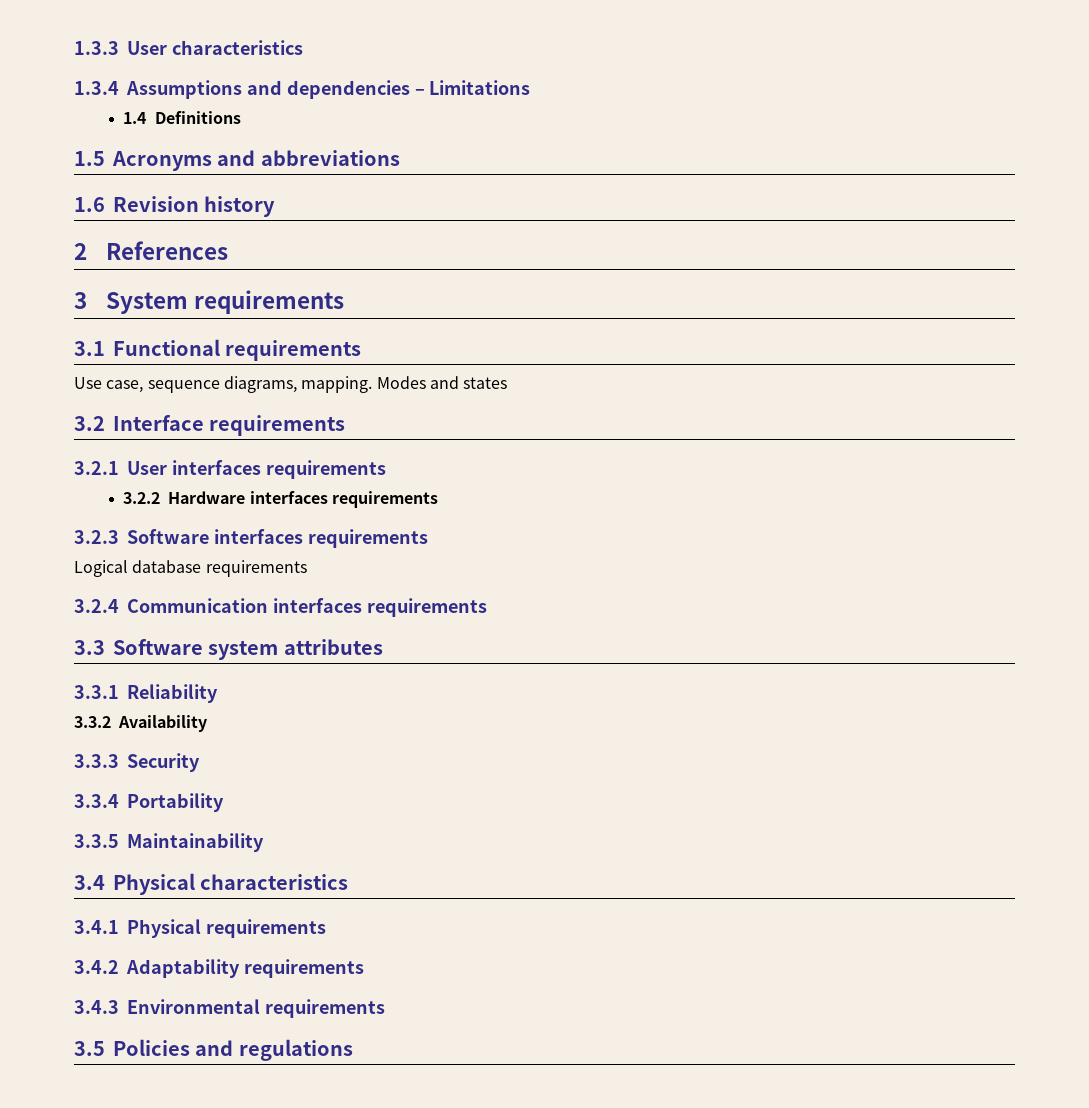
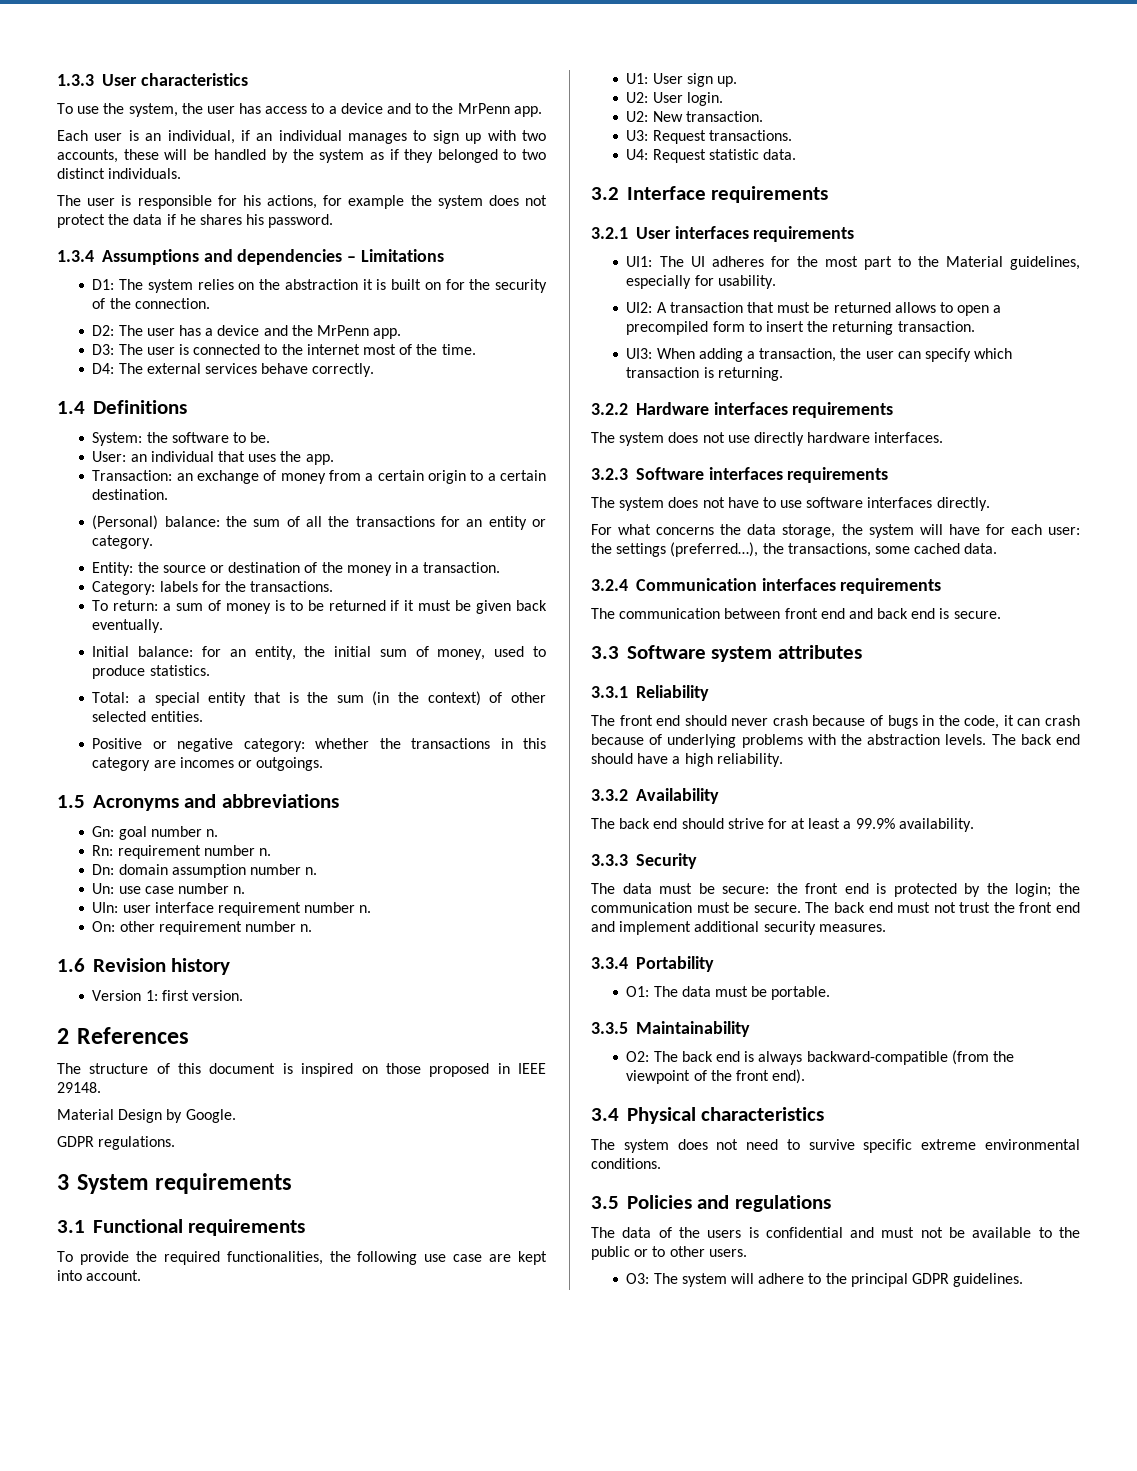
(303, 47) none -> [57,103,542,117] [57,130,546,144] [57,149,547,163] [57,168,182,179] [57,195,548,209] [57,214,334,228] // To use the system, the user has access to a device and to the MrPenn app. // Each user is an individual, if an individual manages to sign up with two accounts, these will be handled by the system as if they belonged to two distinct individuals. // The user is responsible for his actions, for example the system does not protect the data if he shares his password.
[123,111,241,124] [74,150,400,171] [74,196,276,217] [74,241,228,260] 1.4 Definitions // 1.5 Acronyms and abbreviations // 1.6 Revision history // 2 References -> [92,279,547,293] [92,298,210,309] [92,325,402,339] [92,344,476,355] [92,363,375,377] [57,400,187,414] [92,432,271,446] [92,451,334,465] [92,470,546,484] [92,489,169,500] [92,515,546,530] [92,535,154,549] [92,562,501,576] [92,581,334,595] [92,600,547,614] [92,619,164,633] [92,646,546,660] [92,665,210,679] [92,691,546,706] [92,711,203,722] [92,738,546,752] [92,757,324,771] [57,794,340,811] [92,826,219,840] [92,845,272,859] [92,864,318,878] [92,883,246,894] [92,902,372,916] [92,921,313,935] [57,958,231,975] [92,990,244,1001] [57,1027,189,1044] [57,1063,546,1077] [57,1082,101,1093] [57,1109,236,1123] [57,1136,176,1150] D1: The system relies on the abstraction it is built on for the security of the connection. // D2: The user has a device and the MrPenn app. // D3: The user is connected to the internet most of the time. // D4: The external services behave correctly. // 1.4 Definitions // System: the software to be. // User: an individual that uses the app. // Transaction: an exchange of money from a certain origin to a certain destination. // (Personal) balance: the sum of all the transactions for an entity or category. // Entity: the source or destination of the money in a transaction. // Category: labels for the transactions. // To return: a sum of money is to be returned if it must be given back eventually. // Initial balance: for an entity, the initial sum of money, used to produce statistics. // Total: a special entity that is the sum (in the context) of other selected entities. // Positive or negative category: whether the transactions in this category are incomes or outgoings. // 1.5 Acronyms and abbreviations // Gn: goal number n. // Rn: requirement number n. // Dn: domain assumption number n. // Un: use case number n. // UIn: user interface requirement number n. // On: other requirement number n. // 1.6 Revision history // Version 1: first version. // 2 References // The structure of this document is inspired on those proposed in IEEE 29148. // Material Design by Google. // GDPR regulations.
[74,376,508,393] Use case, sequence diagrams, mapping. Modes and states -> [57,1251,547,1265] [57,1270,142,1281] [626,73,738,87] [626,92,723,106] [626,111,763,122] [626,130,792,144] [626,149,797,163] To provide the required functionalities, the following use case are kept into account. // U1: User sign up. // U2: User login. // U2: New transaction. // U3: Request transactions. // U4: Request statistic data.
[123,491,438,508] [74,529,428,548] [74,560,307,577] [74,598,487,617] 3.2.2 Hardware interfaces requirements // 3.2.3 Software interfaces requirements // Logical database requirements // 3.2.4 Communication interfaces requirements -> [626,256,1080,270] [626,275,776,289] [626,302,1002,316] [626,321,975,335] [626,348,1013,362] [626,367,783,381] [591,402,894,418] [591,432,944,446] [591,467,889,483] [591,497,990,511] [591,524,1080,538] [591,542,998,557] [591,578,942,594] [591,608,1001,619] UI1: The UI adheres for the most part to the Material guidelines, especially for usability. // UI2: A transaction that must be returned allows to open a precompiled form to insert the returning transaction. // UI3: When adding a transaction, the user can specify which transaction is returning. // 3.2.2 Hardware interfaces requirements // The system does not use directly hardware interfaces. // 3.2.3 Software interfaces requirements // The system does not have to use software interfaces directly. // For what concerns the data storage, the system will have for each user: the settings (preferred…), the transactions, some cached data. // 3.2.4 Communication interfaces requirements // The communication between front end and back end is secure.
[74,715,207,732] [74,753,200,772] [74,793,224,812] [74,833,264,852] [74,873,349,895] [74,919,326,938] [74,959,364,978] [74,999,385,1018] [74,1039,353,1061] 3.3.2 Availability // 3.3.3 Security // 3.3.4 Portability // 3.3.5 Maintainability // 3.4 Physical characteristics // 3.4.1 Physical requirements // 3.4.2 Adaptability requirements // 3.4.3 Environmental requirements // 3.5 Policies and regulations -> [591,715,1080,729] [591,734,1080,748] [591,753,783,767] [591,788,719,804] [591,818,974,832] [591,853,697,869] [591,883,1080,897] [591,902,1080,913] [591,921,886,935] [591,956,714,972] [626,986,831,1000] [591,1021,750,1037] [626,1050,1014,1065] [626,1069,806,1084] [591,1107,825,1124] [591,1139,1080,1153] [591,1158,661,1169] [591,1195,832,1212] [591,1227,1080,1238] [591,1246,747,1260] [626,1273,1024,1287] The front end should never crash because of bugs in the code, it can crash because of underlying problems with the abstraction levels. The back end should have a high reliability. // 3.3.2 Availability // The back end should strive for at least a 99.9% availability. // 3.3.3 Security // The data must be secure: the front end is protected by the login; the communication must be secure. The back end must not trust the front end and implement additional security measures. // 3.3.4 Portability // O1: The data must be portable. // 3.3.5 Maintainability // O2: The back end is always backward-compatible (from the viewpoint of the front end). // 3.4 Physical characteristics // The system does not need to survive specific extreme environmental conditions. // 3.5 Policies and regulations // The data of the users is confidential and must not be available to the public or to other users. // O3: The system will adhere to the principal GDPR guidelines.

